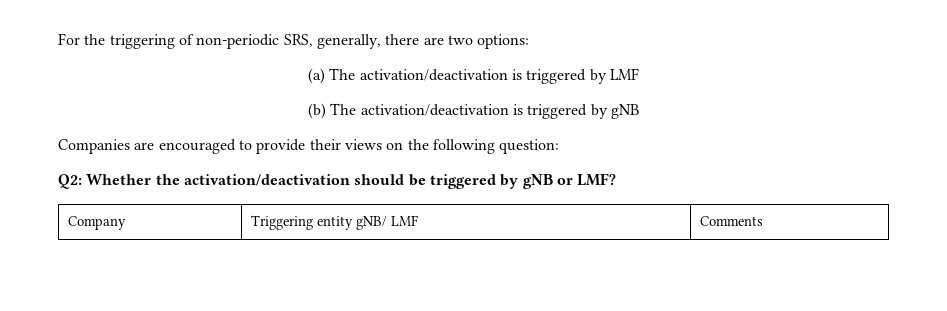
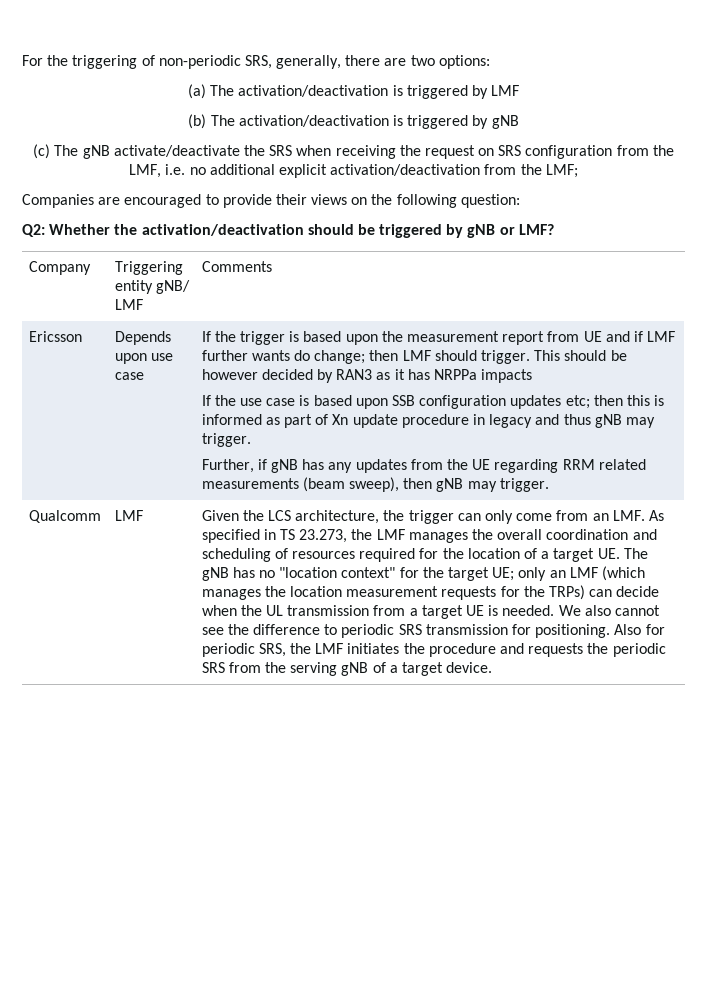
(639, 111) none -> [33,144,674,159] [129,164,578,178] // (c) The gNB activate/deactivate the SRS when receiving the request on SRS configuration from the LMF, i.e. no additional explicit activation/deactivation from the LMF;
(764, 221) none -> [28,331,82,342] [114,331,171,345] [114,353,173,364] [114,372,144,380] [201,331,676,345] [201,350,627,364] [201,369,533,383] [201,395,665,409] [201,414,655,428] [201,433,251,447] [201,459,646,473] [201,477,549,492] [28,510,101,523] [114,510,143,521] [201,510,664,524] [201,529,657,543] [201,548,648,562] [201,566,645,581] [201,585,660,600] [201,605,660,619] [201,624,665,638] [201,643,666,657] [201,662,493,676] // Ericsson | Depends upon use case | If the trigger is based upon the measurement report from UE and if LMF further wants do change; then LMF should trigger. This should be however decided by RAN3 as it has NRPPa impacts // If the use case is based upon SSB configuration updates etc; then this is informed as part of Xn update procedure in legacy and thus gNB may trigger. // Further, if gNB has any updates from the UE regarding RRM related measurements (beam sweep), then gNB may trigger. // Qualcomm | LMF | Given the LCS architecture, the trigger can only come from an LMF. As specified in TS 23.273, the LMF manages the overall coordination and scheduling of resources required for the location of a target UE. The gNB has no "location context" for the target UE; only an LMF (which manages the location measurement requests for the TRPs) can decide when the UL transmission from a target UE is needed. We also cannot see the difference to periodic SRS transmission for positioning. Also for periodic SRS, the LMF initiates the procedure and requests the periodic SRS from the serving gNB of a target device.

